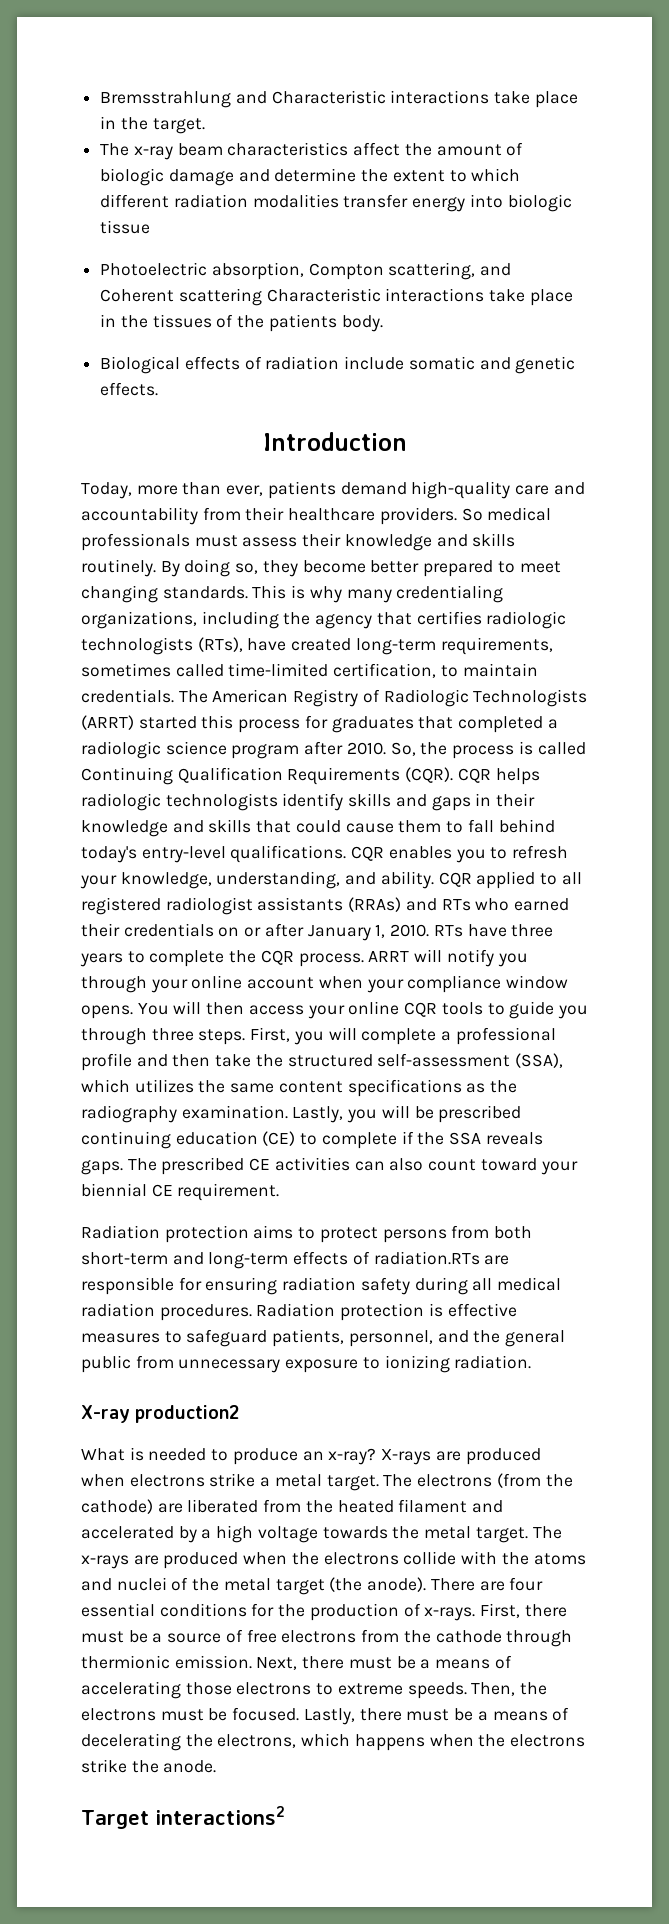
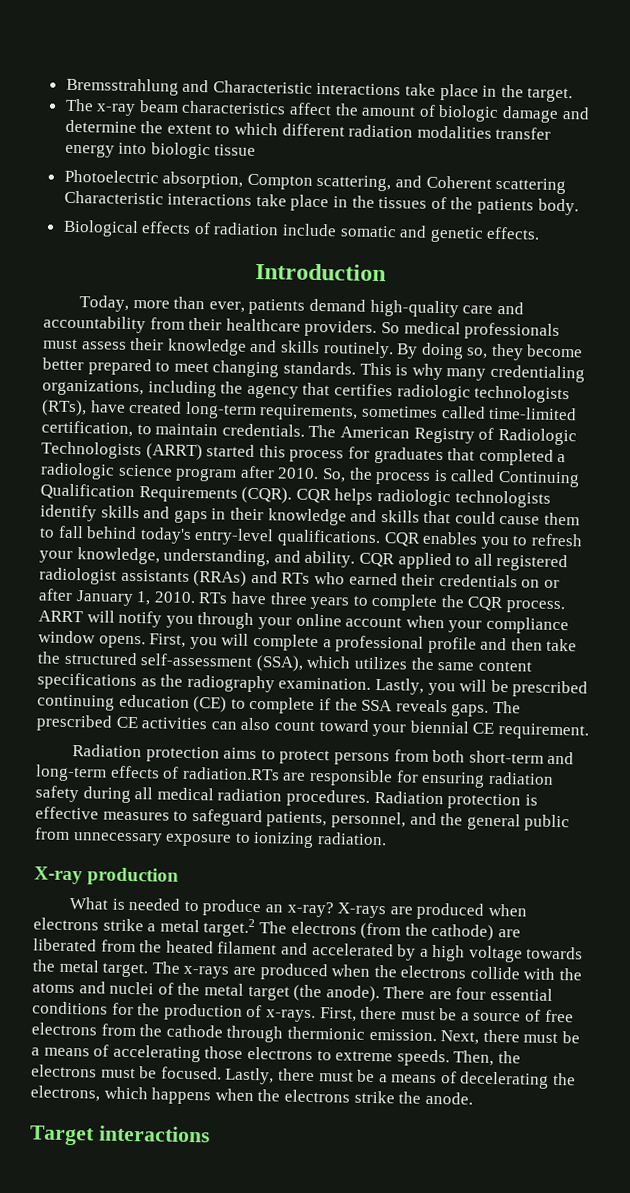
[137,1001,588,1019] [81,1028,246,1045] You will then access your online CQR tools to guide you through three steps. -> (146, 642) none
[135,1405,240,1423] production2 -> [87,867,180,886] production
[326,1475,379,1491] target. -> [203,918,256,938] target.2
[154,1806,285,1825] interactions2 -> [98,1125,210,1143] interactions

